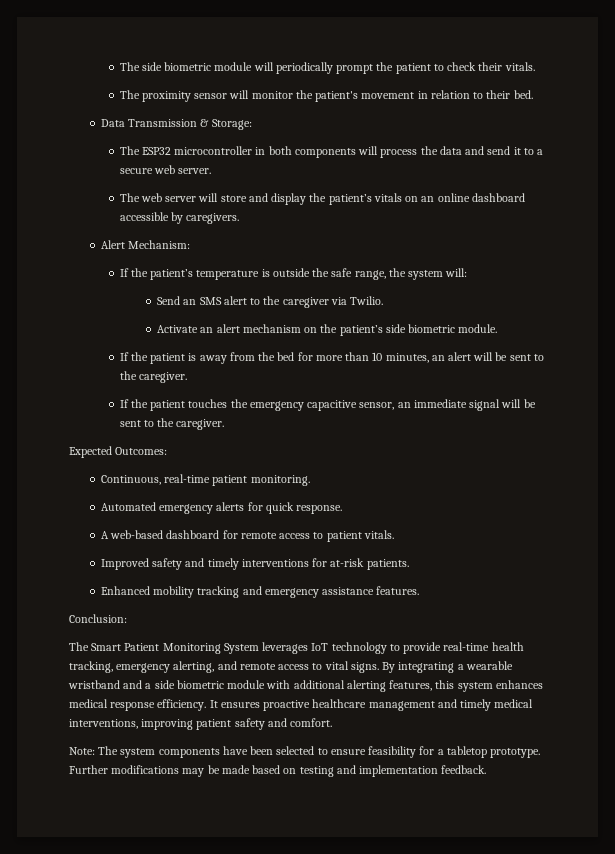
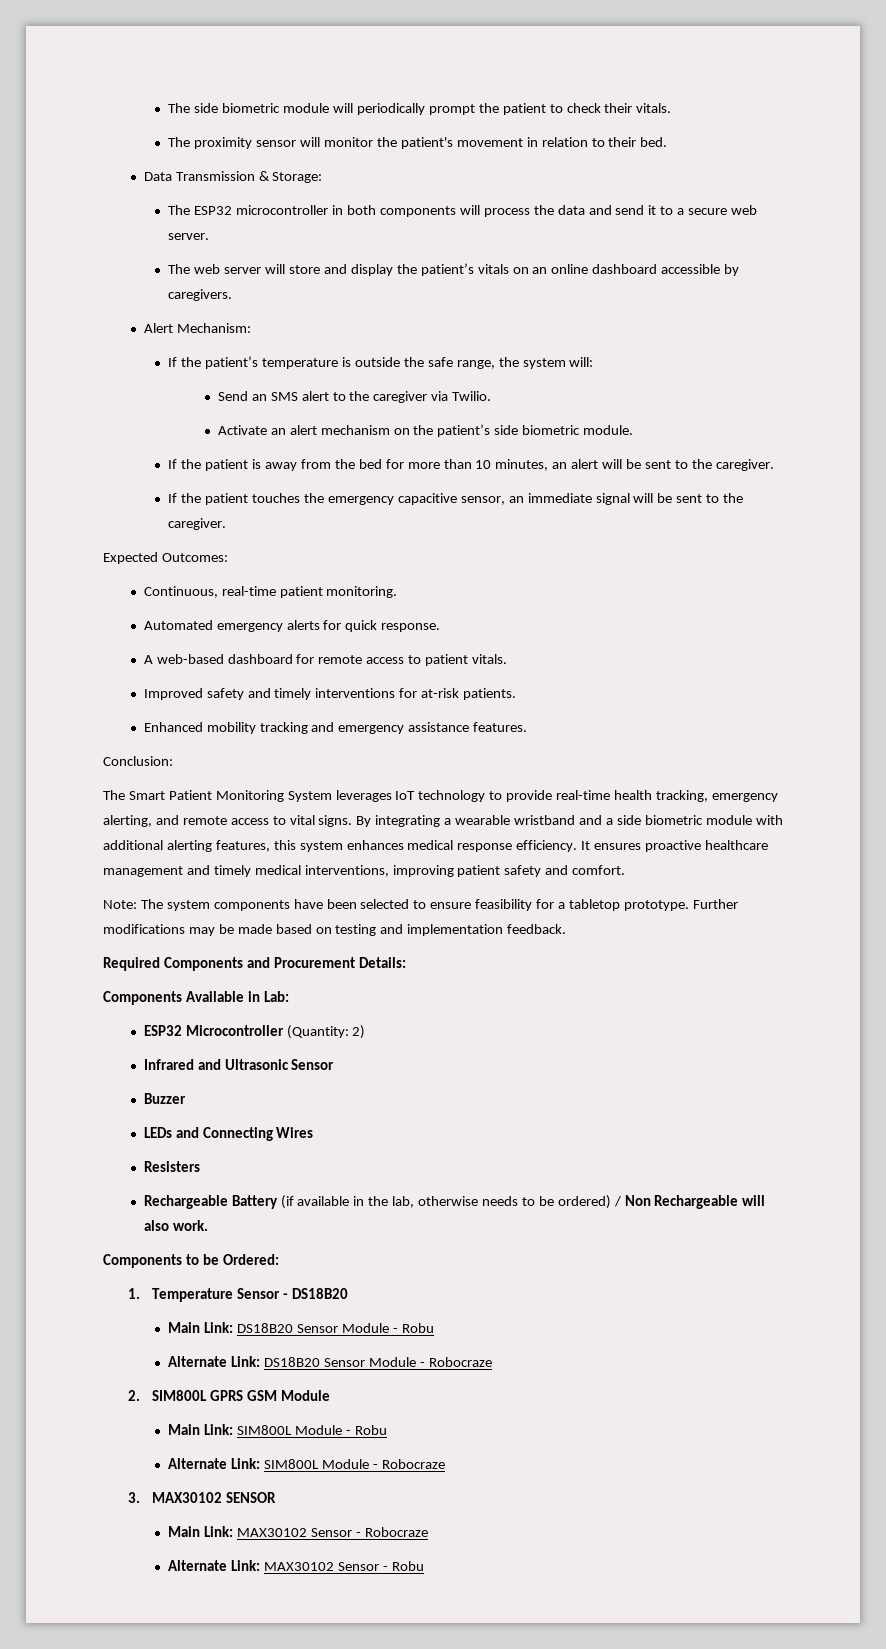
(487, 769) none -> [103,957,406,971] [103,991,289,1005] [143,1025,366,1039] [143,1059,335,1070] [143,1093,186,1104] [143,1127,314,1141] [143,1161,200,1172] [143,1195,766,1209] [143,1220,208,1231] [103,1254,279,1268] [127,1288,349,1302] [168,1322,434,1333] [168,1356,492,1367] [127,1390,331,1401] [168,1424,387,1435] [168,1458,445,1469] [127,1492,277,1503] [168,1526,428,1537] [168,1560,424,1571] // Required Components and Procurement Details: // Components Available in Lab: // ESP32 Microcontroller (Quantity: 2) // Infrared and Ultrasonic Sensor // Buzzer // LEDs and Connecting Wires // Resisters // Rechargeable Battery (if available in the lab, otherwise needs to be ordered) / Non Rechargeable will also work. // Components to be Ordered: // 1. Temperature Sensor - DS18B20 // Main Link: DS18B20 Sensor Module - Robu // Alternate Link: DS18B20 Sensor Module - Robocraze // 2. SIM800L GPRS GSM Module // Main Link: SIM800L Module - Robu // Alternate Link: SIM800L Module - Robocraze // 3. MAX30102 SENSOR // Main Link: MAX30102 Sensor - Robocraze // Alternate Link: MAX30102 Sensor - Robu

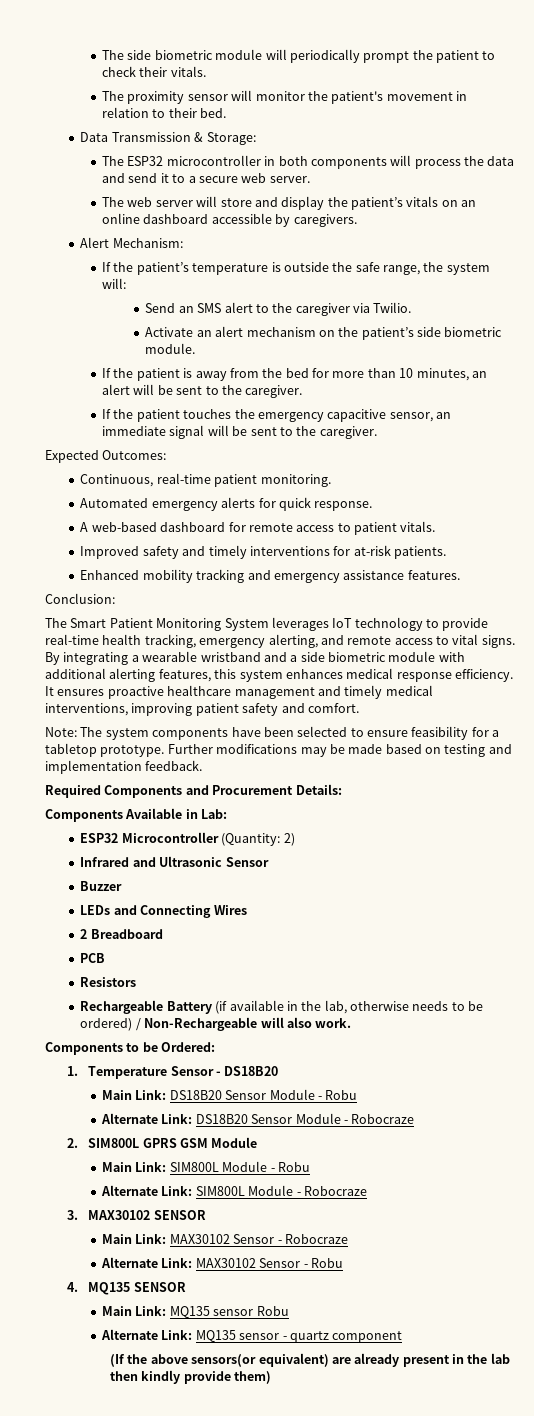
[143,1161,200,1172] Resisters -> [80,929,163,939] [80,953,106,963] [80,977,137,987] 2 Breadboard // PCB // Resistors
[624,1195,739,1209] Non Rechargeable -> [144,1017,258,1031] Non-Rechargeable
(424, 1566) none -> [66,1282,186,1295] [102,1306,289,1318] [101,1329,403,1343] [110,1353,510,1367] [110,1370,272,1384] // 4. MQ135 SENSOR // Main Link: MQ135 sensor Robu // Alternate Link: MQ135 sensor - quartz component // (If the above sensors(or equivalent) are already present in the lab then kindly provide them)

